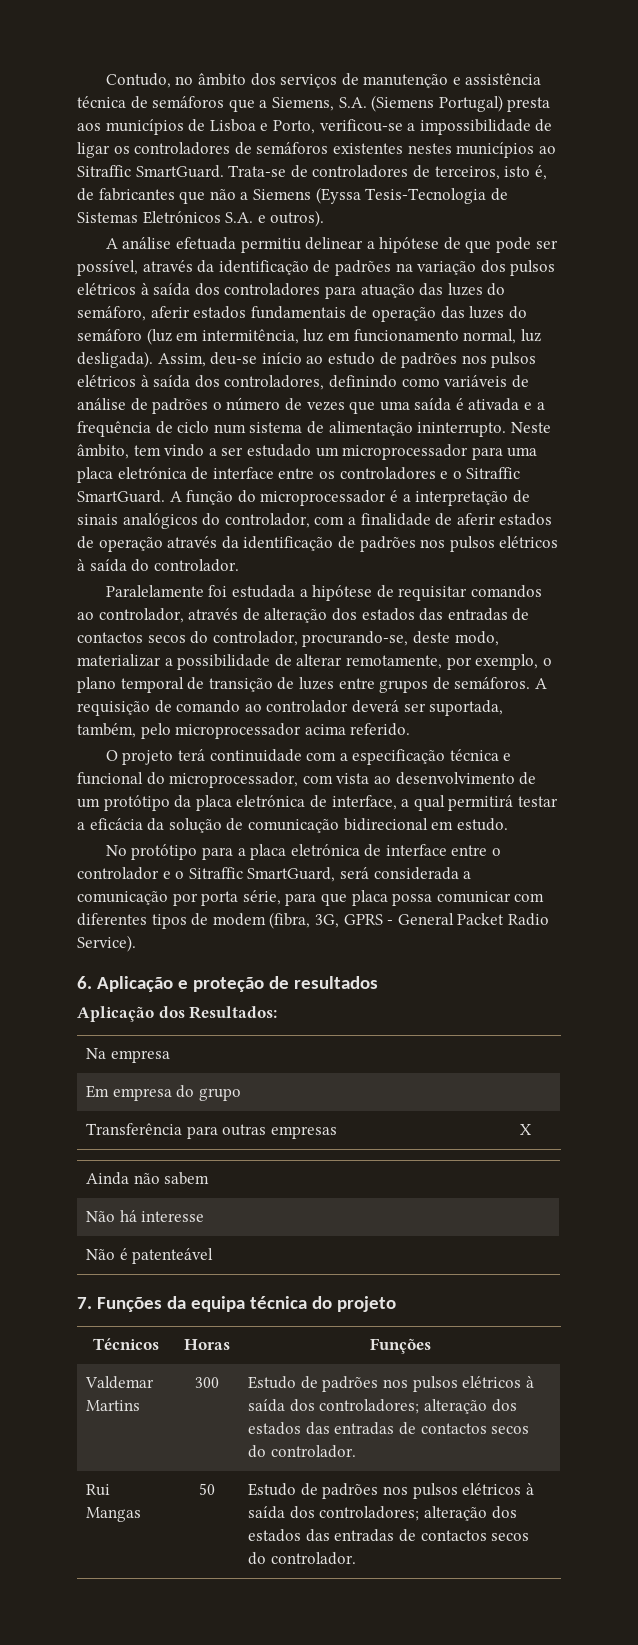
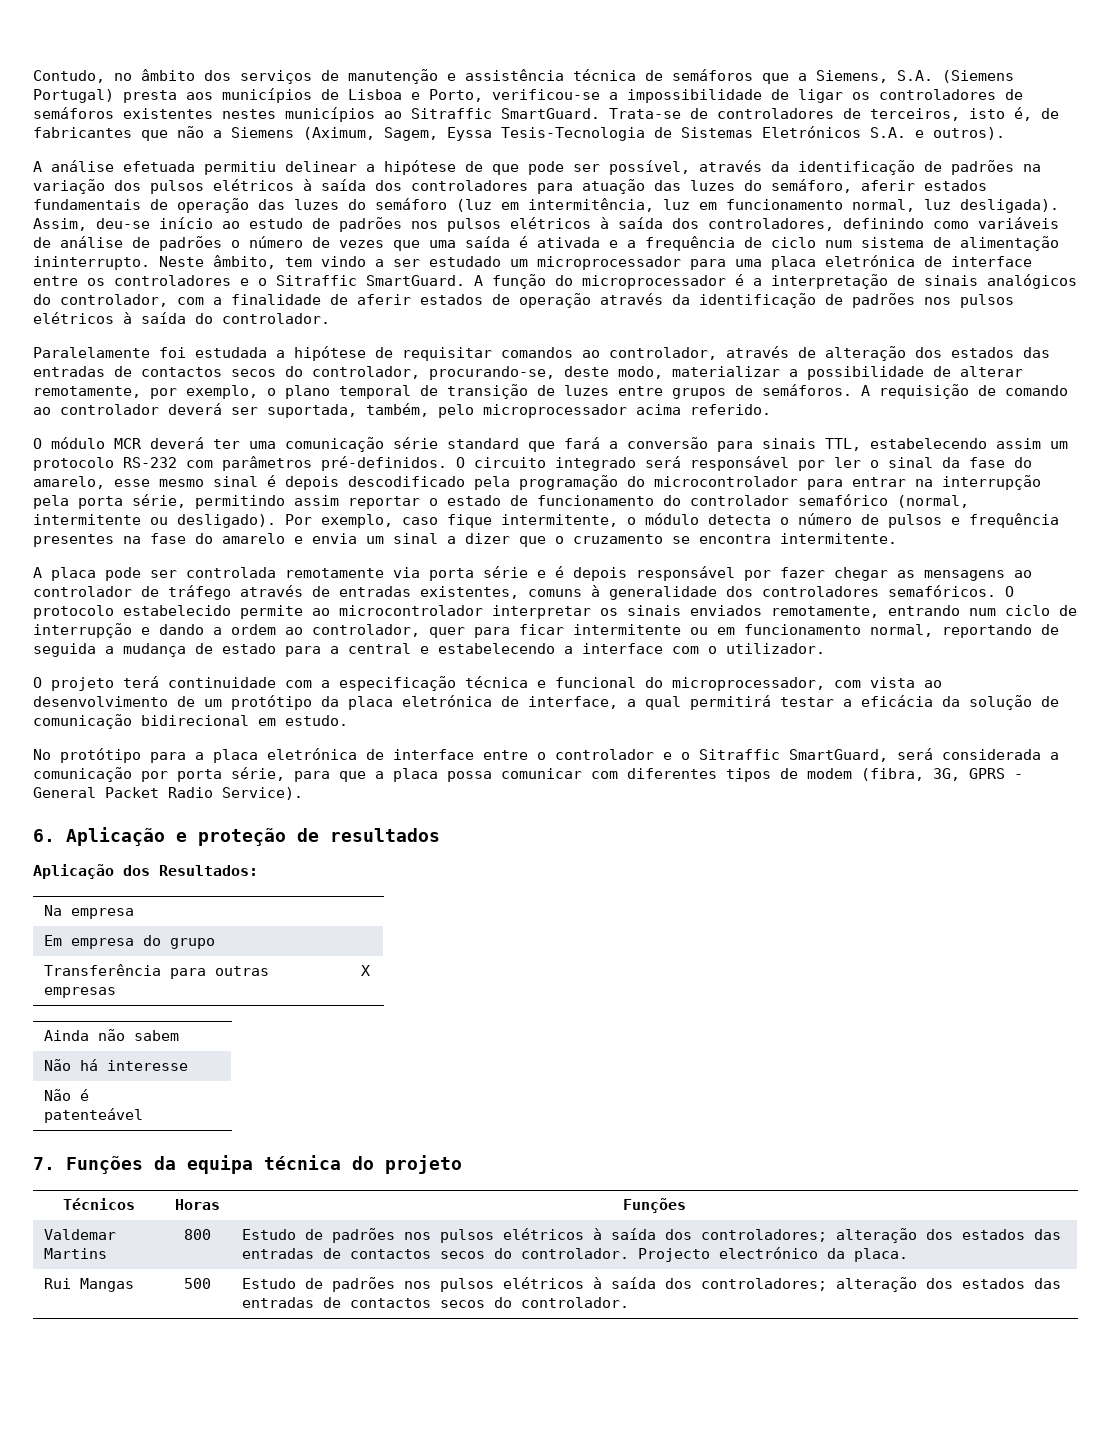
[315,187,361,204] (Eyssa -> [303,127,492,141] (Aximum, Sagem, Eyssa
(411, 729) none -> [33,437,1068,452] [33,456,1032,471] [33,475,1041,490] [33,494,969,509] [33,513,1059,528] [33,533,897,547] [33,566,1032,581] [33,585,1014,600] [33,605,1077,619] [33,623,1059,638] [33,643,825,657] // O módulo MCR deverá ter uma comunicação série standard que fará a conversão para sinais TTL, estabelecendo assim um protocolo RS-232 com parâmetros pré-definidos. O circuito integrado será responsável por ler o sinal da fase do amarelo, esse mesmo sinal é depois descodificado pela programação do microcontrolador para entrar na interrupção pela porta série, permitindo assim reportar o estado de funcionamento do controlador semafórico (normal, intermitente ou desligado). Por exemplo, caso fique intermitente, o módulo detecta o número de pulsos e frequência presentes na fase do amarelo e envia um sinal a dizer que o cruzamento se encontra intermitente. // A placa pode ser controlada remotamente via porta série e é depois responsável por fazer chegar as mensagens ao controlador de tráfego através de entradas existentes, comuns à generalidade dos controladores semafóricos. O protocolo estabelecido permite ao microcontrolador interpretar os sinais enviados remotamente, entrando num ciclo de interrupção e dando a ordem ao controlador, quer para ficar intermitente ou em funcionamento normal, reportando de seguida a mudança de estado para a central e estabelecendo a interface com o utilizador.
(347, 899) none -> [375,771,384,779] a
[194,1377,219,1388] 300 -> [184,1229,211,1240] 800
(356, 1451) none -> [638,1247,909,1262] Projecto electrónico da placa.
[198,1483,215,1495] 50 -> [184,1278,211,1289] 500

